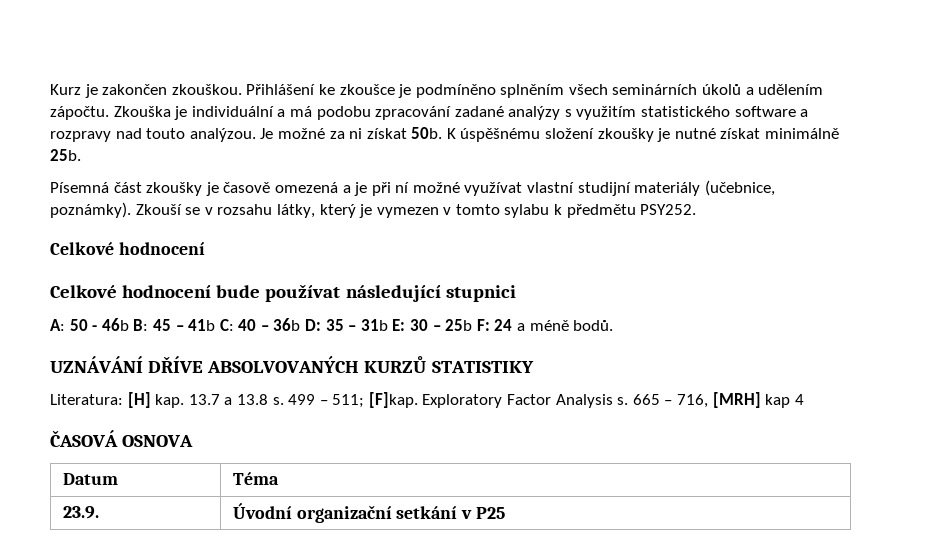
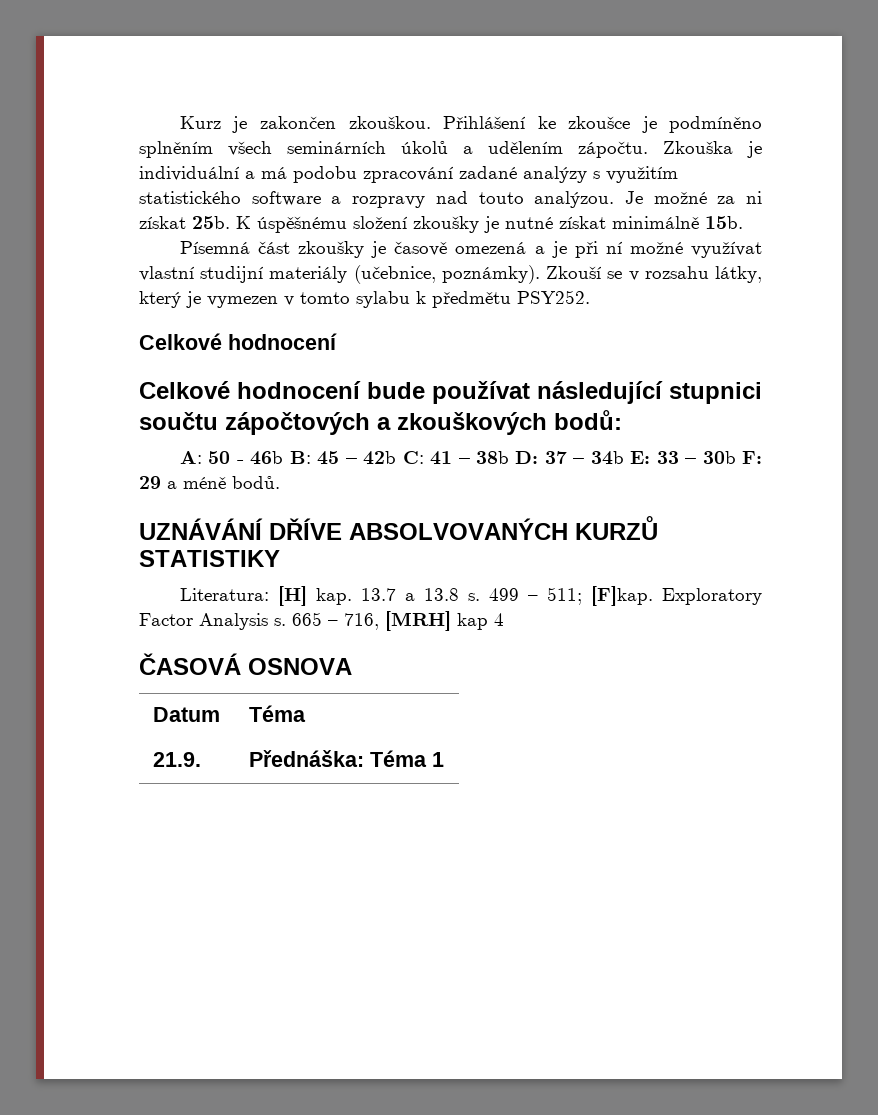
[411,127,443,139] 50b. -> [192,216,230,229] 25b.
[50,149,81,161] 25b. -> [705,216,743,229] 15b.
(516, 293) none -> [139,410,622,435] součtu zápočtových a zkouškových bodů:
[188,318,513,331] 41b C: 40 – 36b D: 35 – 31b E: 30 – 25b F: 24 -> [363,451,762,465] [139,476,161,489] 42b C: 41 – 38b D: 37 – 34b E: 33 – 30b F: 29
[62,506,99,519] [232,503,505,523] 23.9. | Úvodní organizační setkání v P25 -> [153,752,202,767] [249,750,445,767] 21.9. | Přednáška: Téma 1

